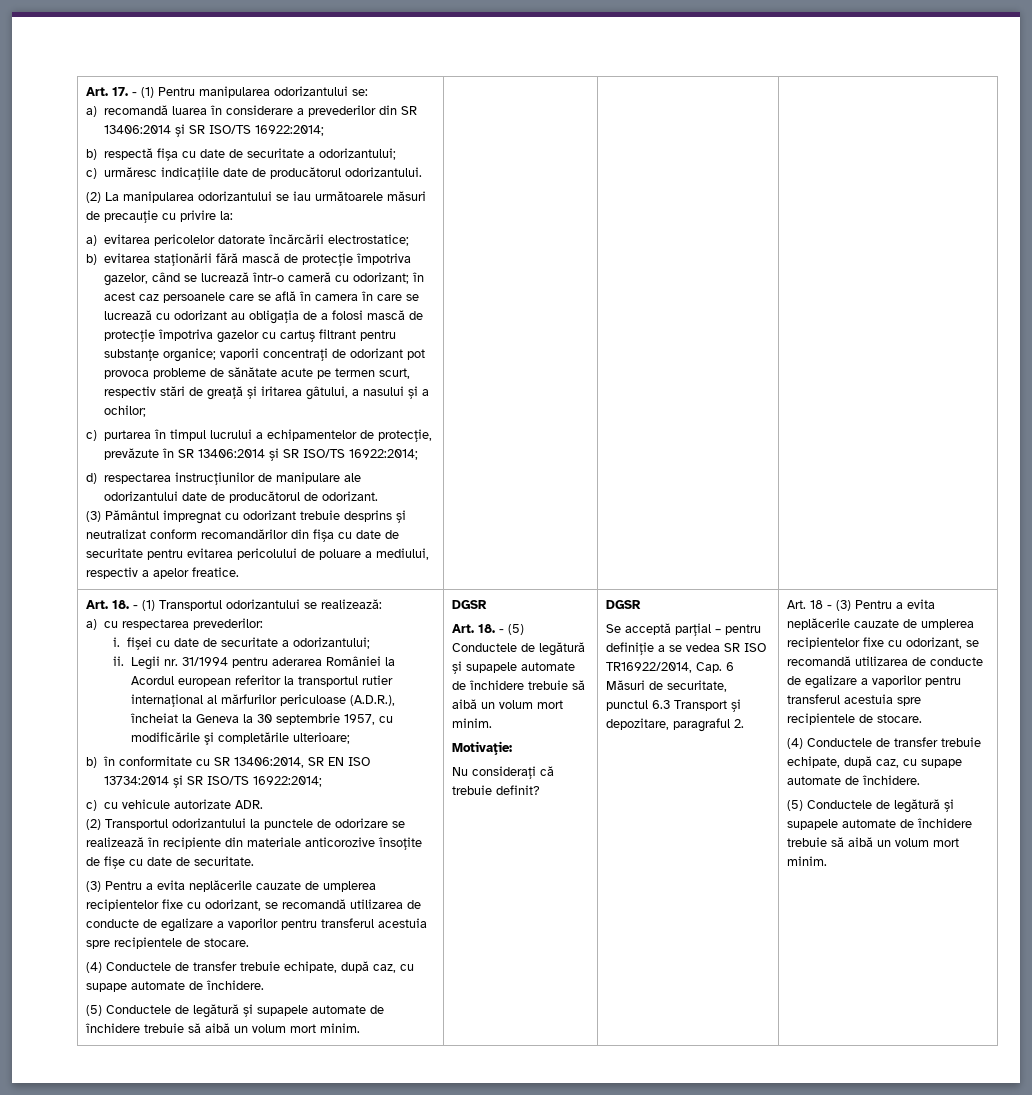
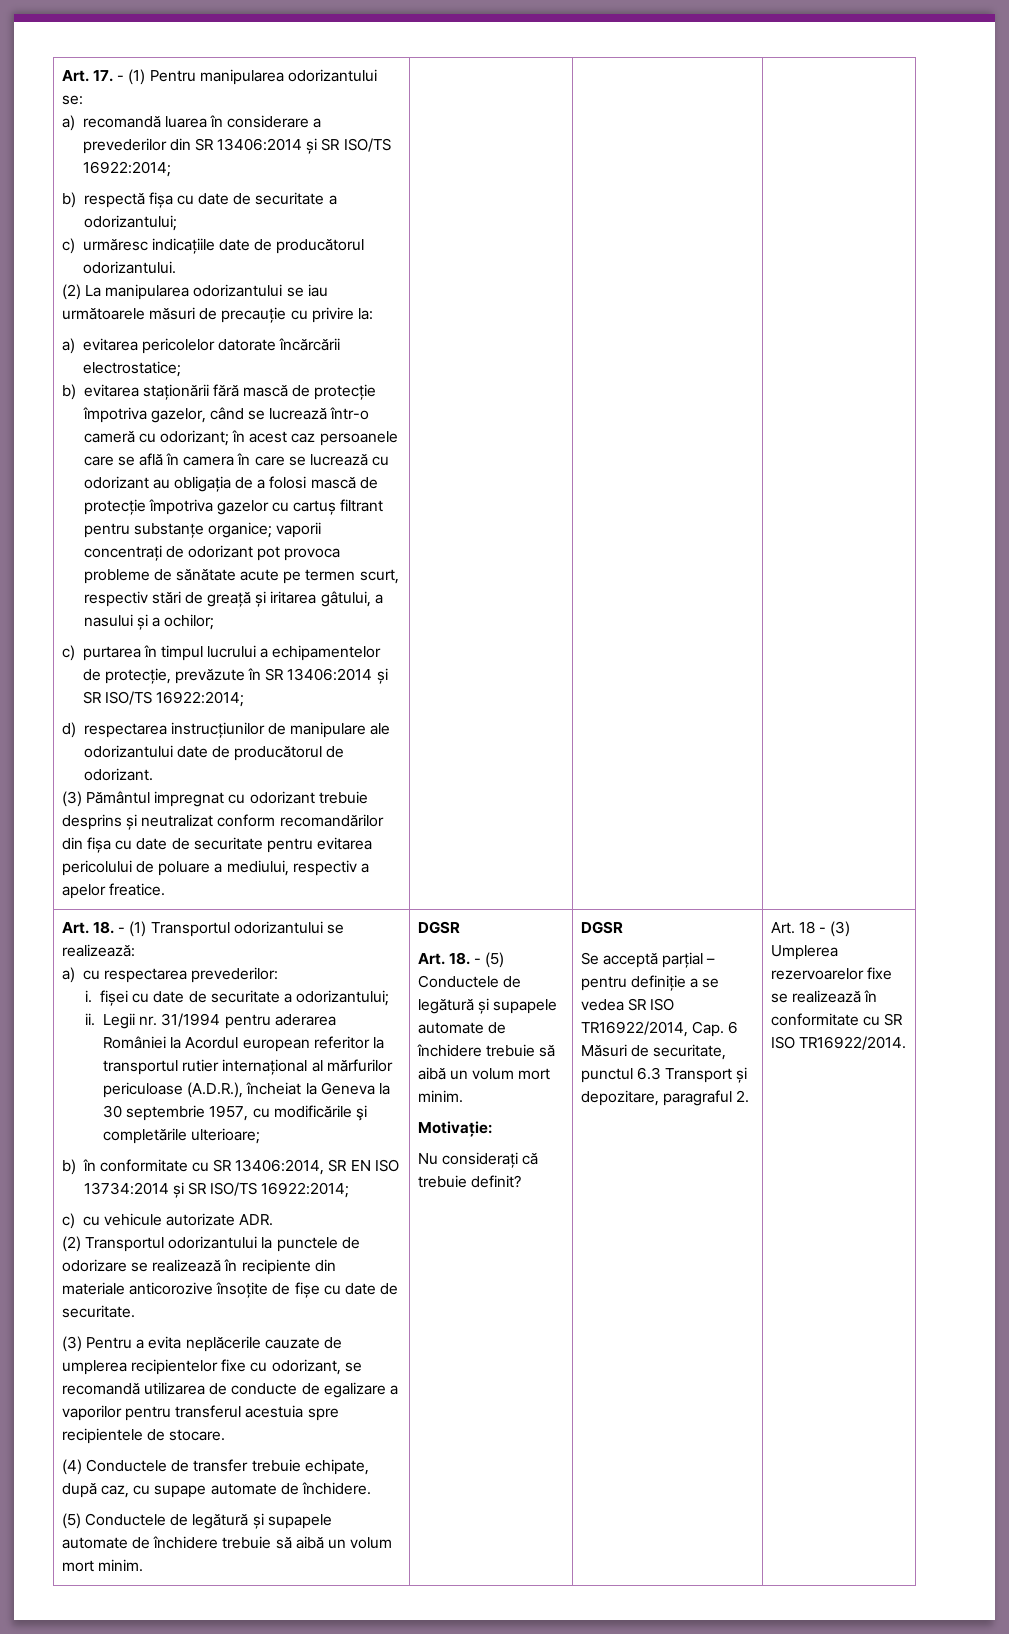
[855,599,936,609] [787,618,975,630] [787,637,980,649] [787,656,984,666] [787,675,962,689] [787,694,922,706] [787,713,923,725] [787,737,982,749] [787,756,963,768] [787,775,921,785] [787,799,955,813] [787,818,973,830] [787,837,960,847] [787,856,828,866] Pentru a evita neplăcerile cauzate de umplerea recipientelor fixe cu odorizant, se recomandă utilizarea de conducte de egalizare a vaporilor pentru transferul acestuia spre recipientele de stocare. // (4) Conductele de transfer trebuie echipate, după caz, cu supape automate de închidere. // (5) Conductele de legătură și supapele automate de închidere trebuie să aibă un volum mort minim. -> [770,945,838,960] [770,967,892,980] [770,990,878,1003] [770,1013,904,1026] [770,1036,906,1050] Umplerea rezervoarelor fixe se realizează în conformitate cu SR ISO TR16922/2014.

